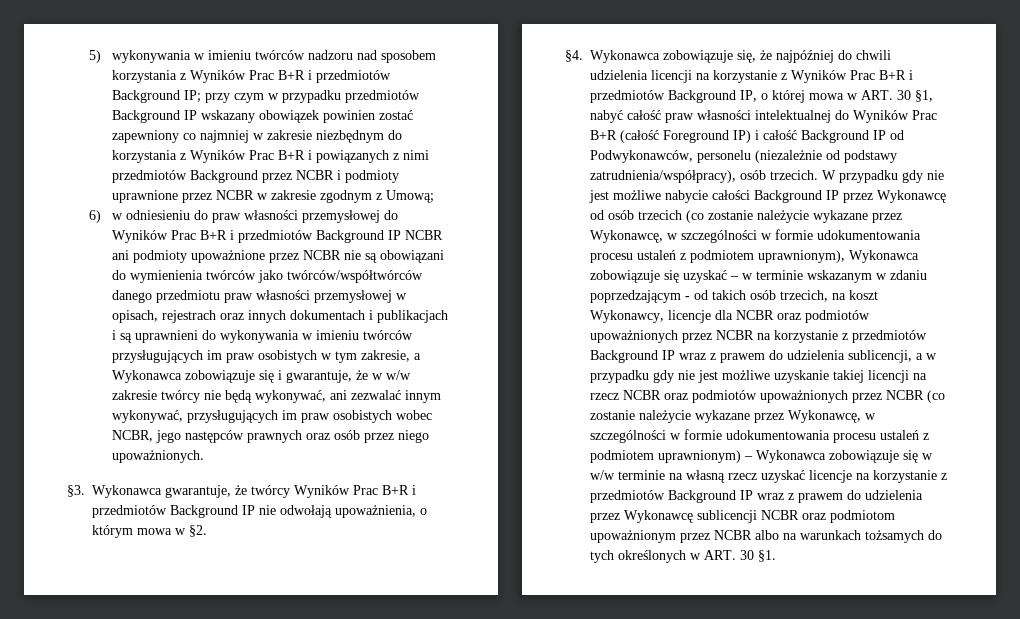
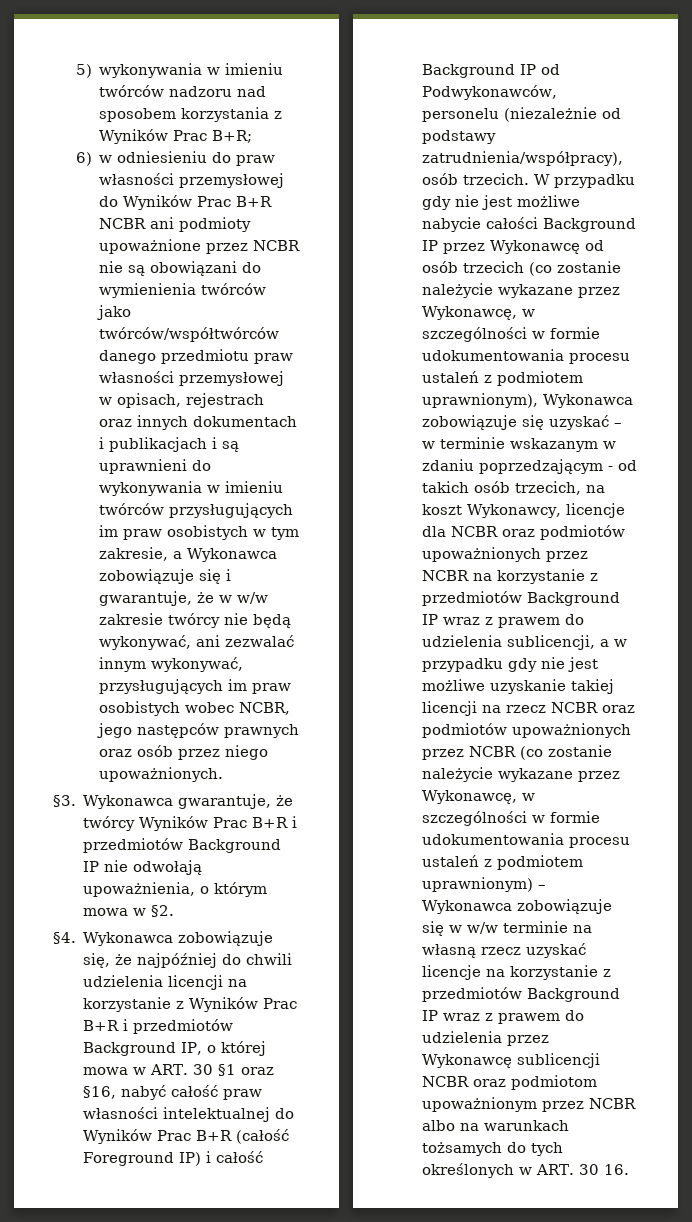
[277,70,391,83] [111,90,420,103] [111,110,413,123] [111,130,402,143] [111,150,429,163] [111,170,399,183] [111,190,434,203] B+R i przedmiotów Background IP; przy czym w przypadku przedmiotów Background IP wskazany obowiązek powinien zostać zapewniony co najmniej w zakresie niezbędnym do korzystania z Wyników Prac B+R i powiązanych z nimi przedmiotów Background przez NCBR i podmioty uprawnione przez NCBR w zakresie zgodnym z Umową; -> [212,130,253,143] B+R;
[229,230,401,243] i przedmiotów Background IP -> (273, 201) none
[915,90,933,102] §1, -> [218,1064,275,1076] [83,1086,117,1099] §1 oraz §16,
[758,550,776,562] §1. -> [604,1164,630,1175] 16.

